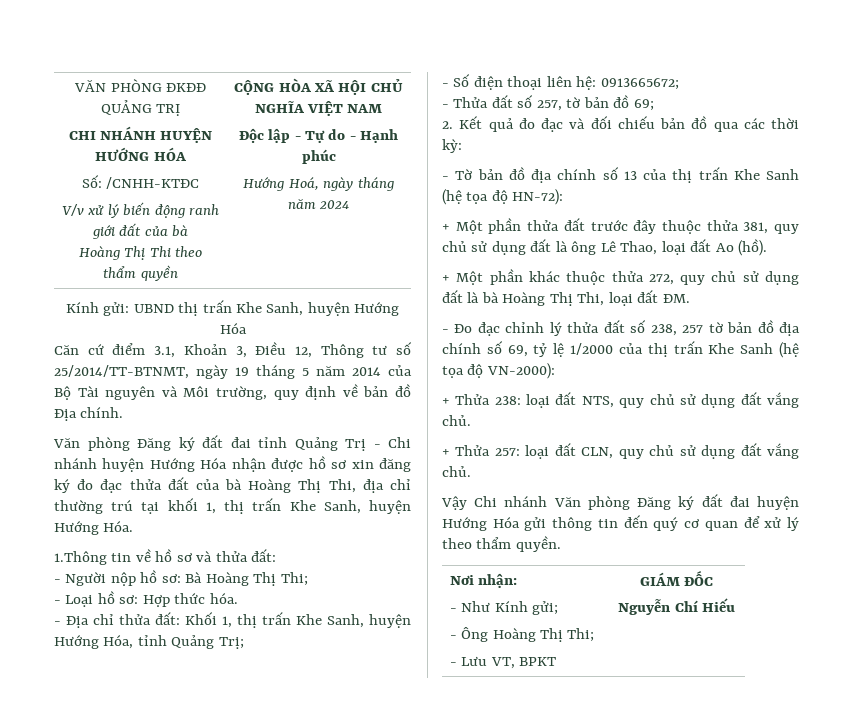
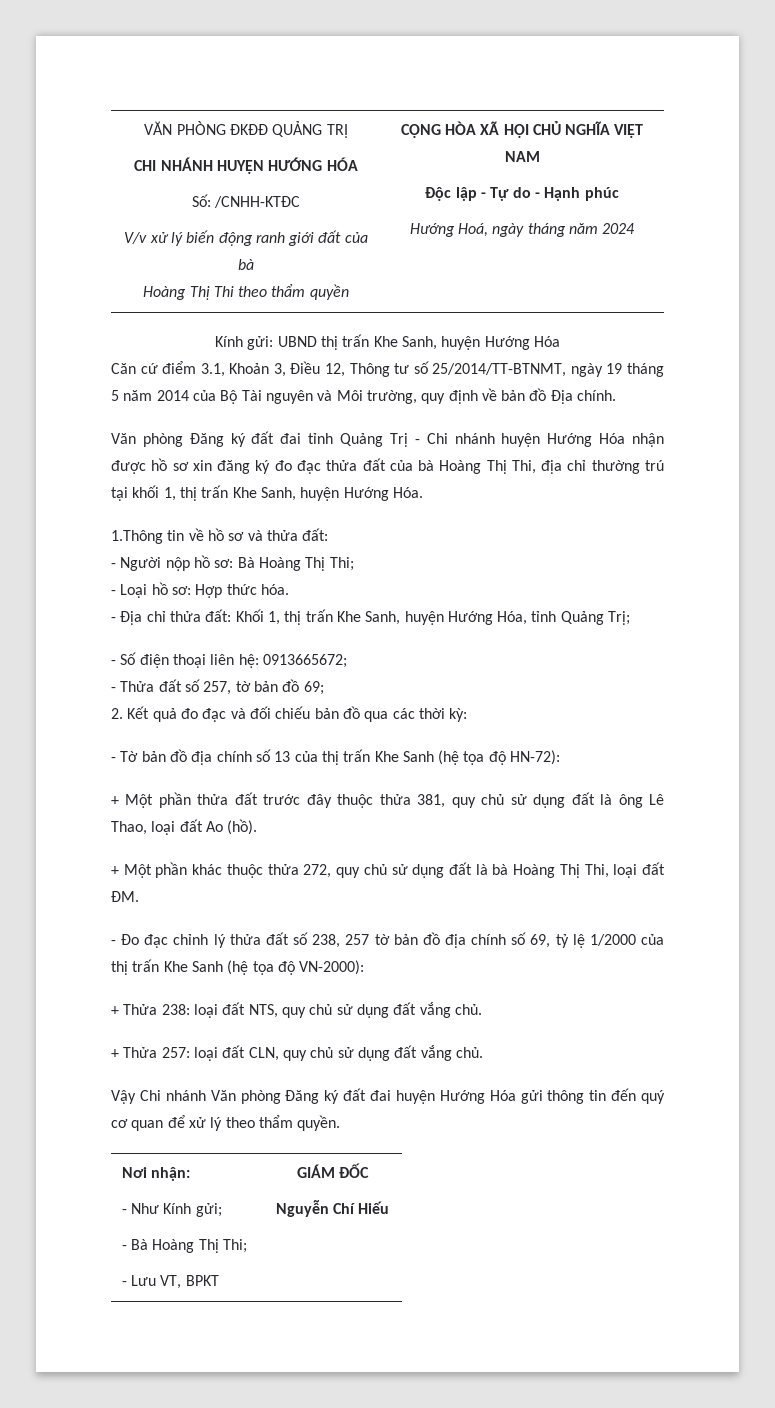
[461,627,489,642] Ông -> [130,1239,148,1250] Bà

